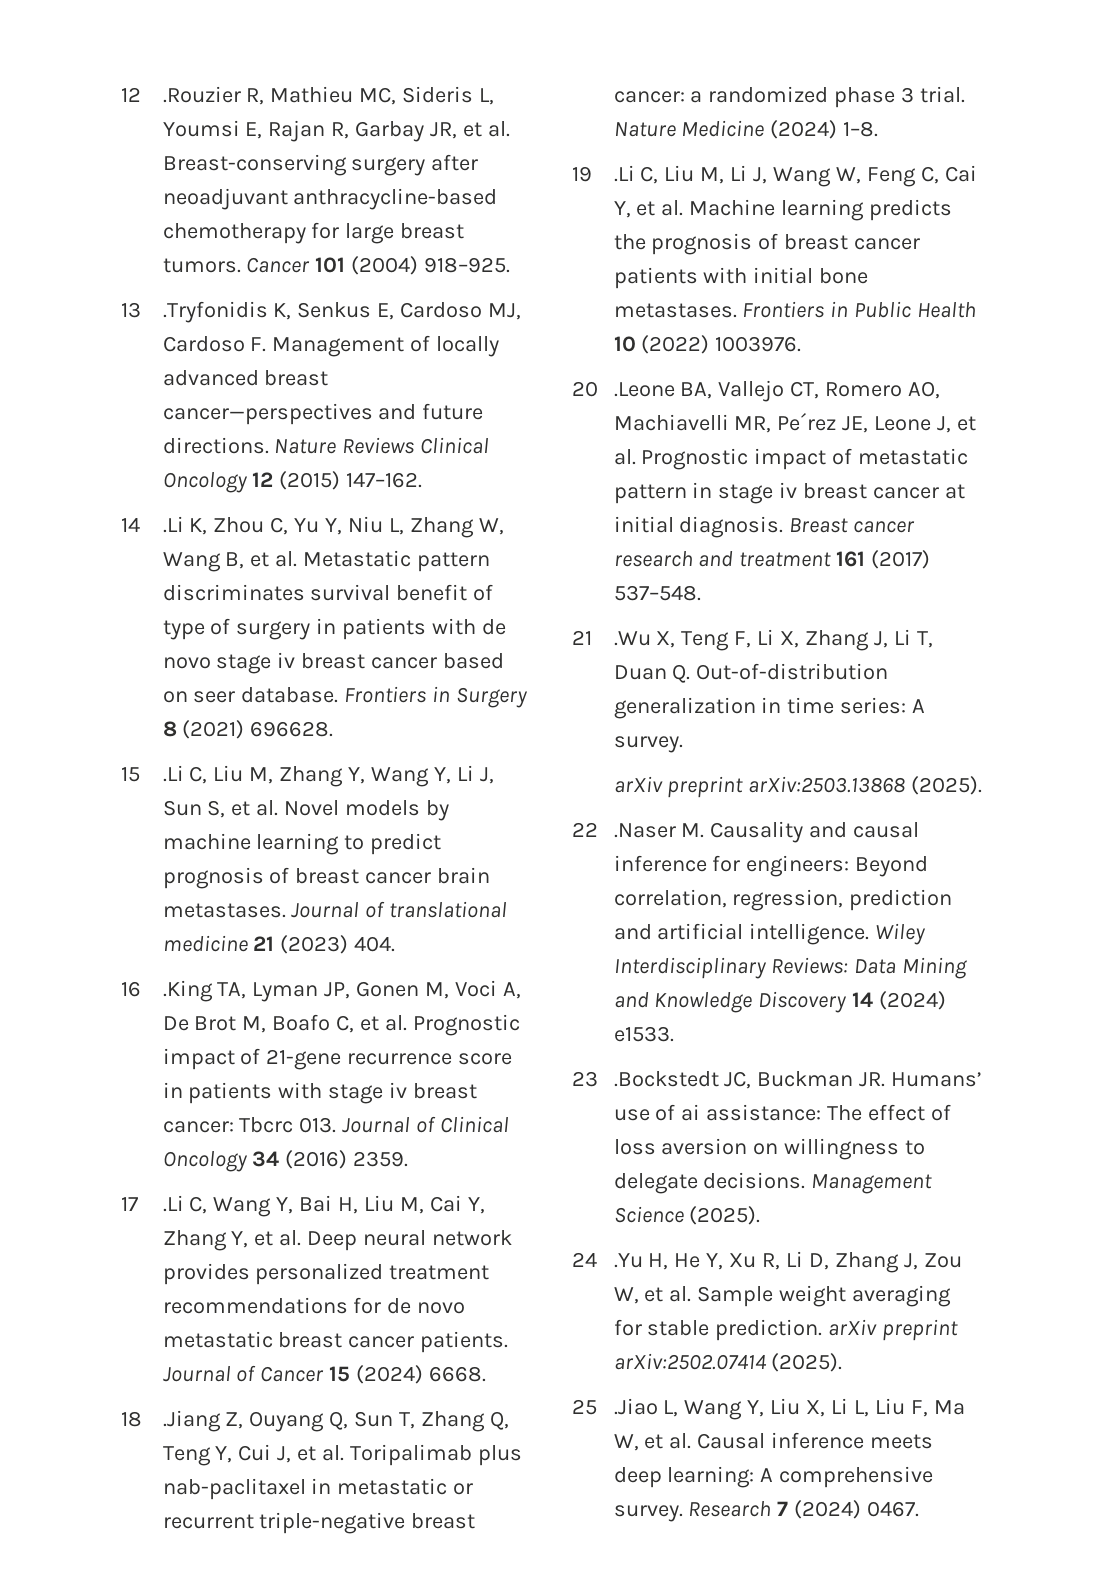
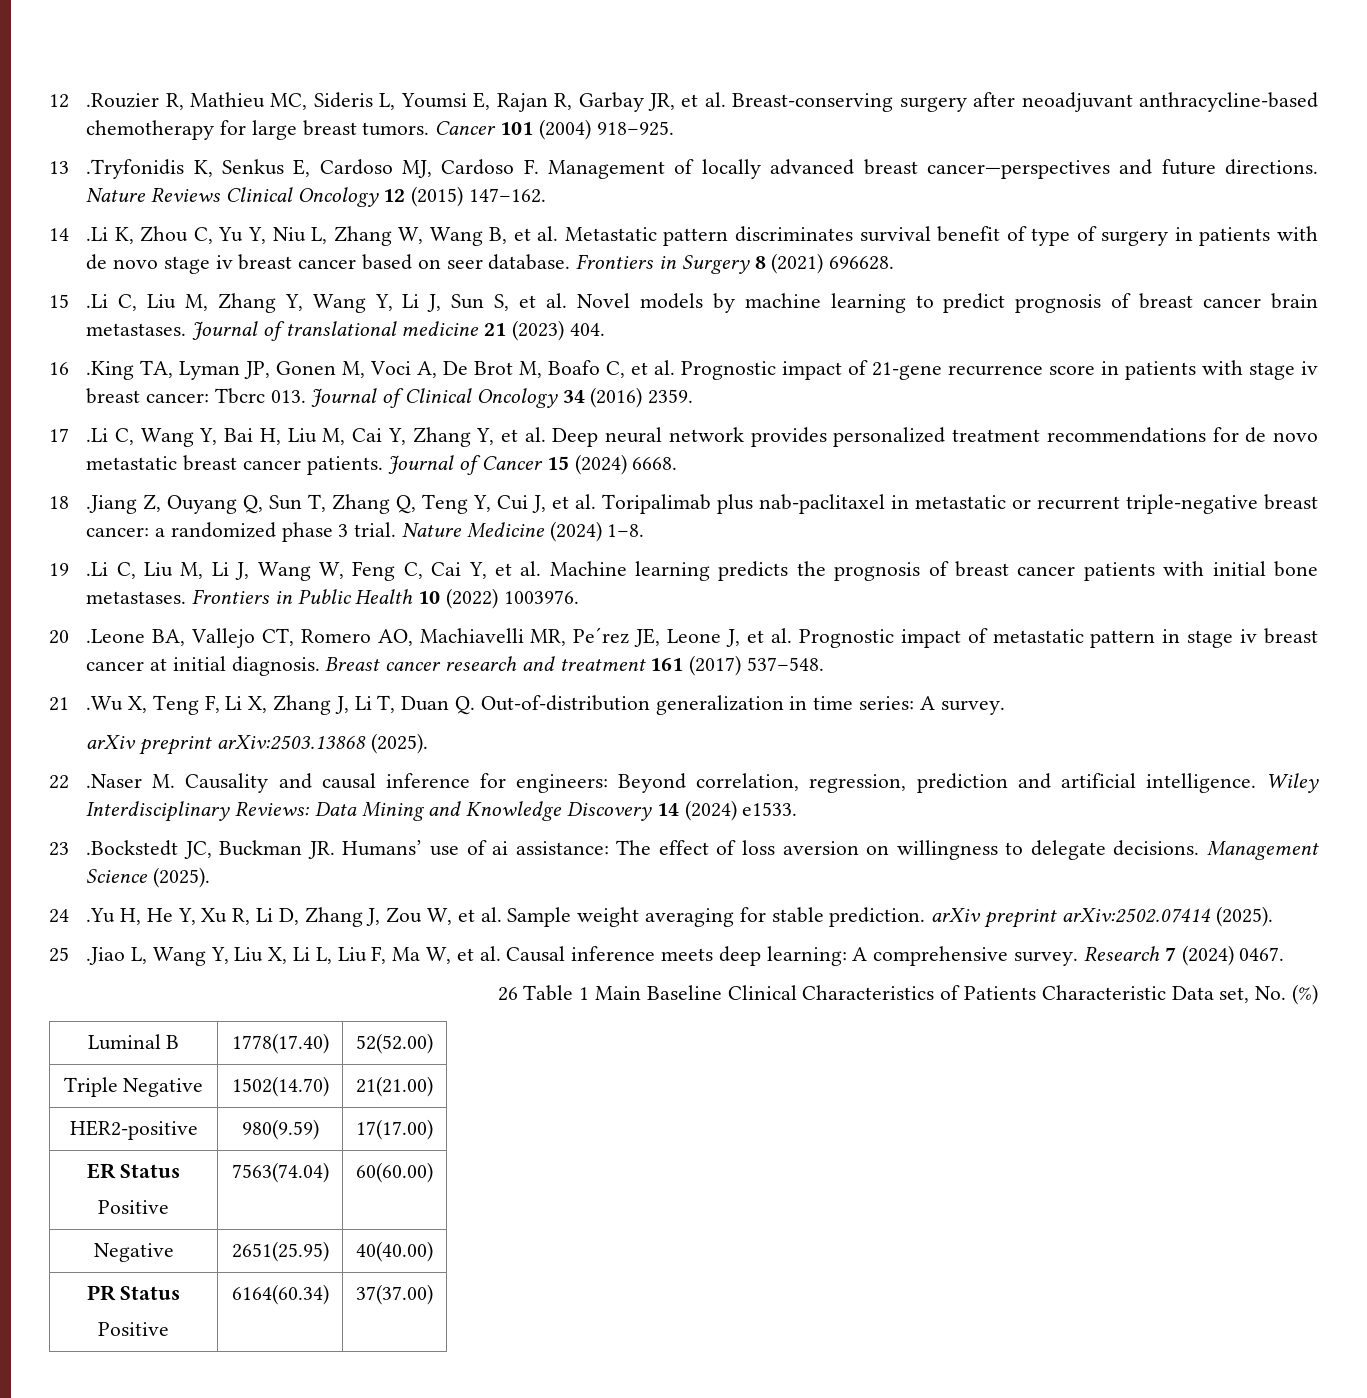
(920, 1509) none -> [497,984,1318,1005] [87,1034,180,1050] [231,1033,329,1054] [356,1033,433,1054] [63,1077,204,1097] [231,1076,329,1097] [356,1076,433,1097] [69,1120,198,1140] [241,1119,319,1140] [356,1119,433,1140] [86,1163,181,1179] [98,1200,169,1214] [231,1162,329,1183] [356,1162,433,1183] [93,1243,174,1262] [231,1241,329,1262] [356,1241,433,1262] [86,1285,181,1301] [98,1322,169,1336] [231,1284,329,1305] [356,1284,433,1305] // 26 Table 1 Main Baseline Clinical Characteristics of Patients Characteristic Data set, No. (%) // Luminal B | 1778(17.40) | 52(52.00) // Triple Negative | 1502(14.70) | 21(21.00) // HER2-positive | 980(9.59) | 17(17.00) // ER Status // Positive | 7563(74.04) | 60(60.00) // Negative | 2651(25.95) | 40(40.00) // PR Status // Positive | 6164(60.34) | 37(37.00)

